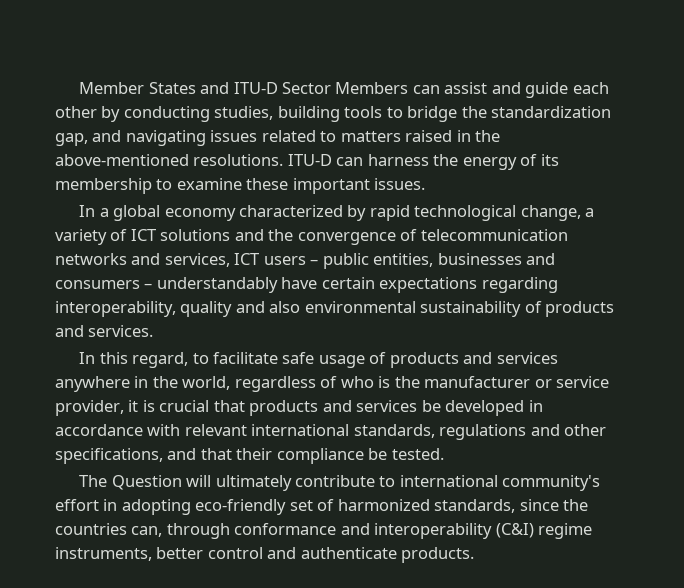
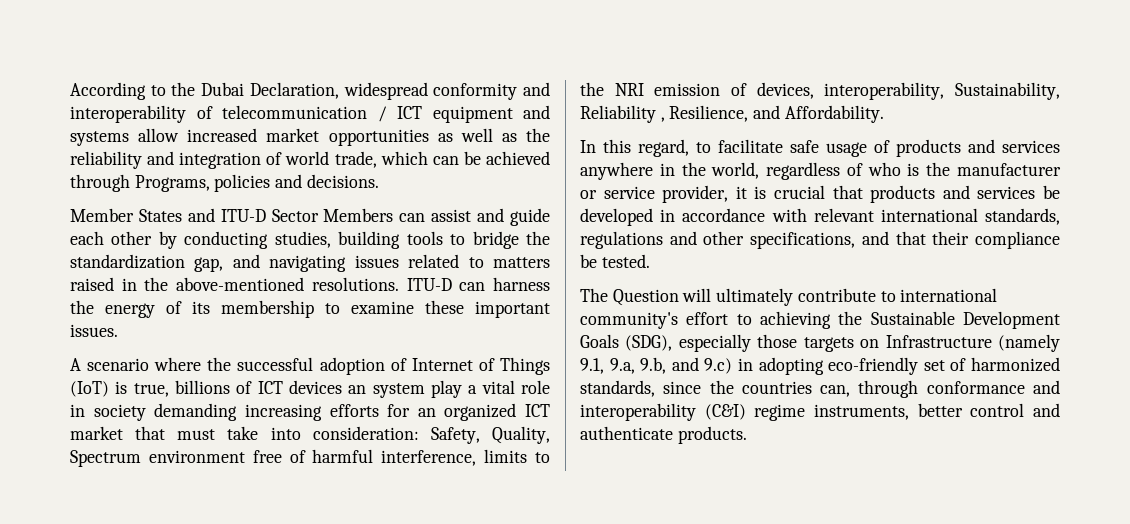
(79, 88) none -> [70,82,550,100] [70,105,550,123] [70,128,550,146] [70,151,550,169] [70,174,379,192] According to the Dubai Declaration, widespread conformity and interoperability of telecommunication / ICT equipment and systems allow increased market opportunities as well as the reliability and integration of world trade, which can be achieved through Programs, policies and decisions. //
[79,205,595,221] [55,229,568,245] [55,253,556,269] [55,277,558,293] [55,301,615,317] [55,325,154,337] In a global economy characterized by rapid technological change, a variety of ICT solutions and the convergence of telecommunication networks and services, ICT users – public entities, businesses and consumers – understandably have certain expectations regarding interoperability, quality and also environmental sustainability of products and services. -> [70,357,550,375] [70,380,550,398] [70,403,550,421] [70,426,550,444] [70,449,550,467] [580,82,1060,100] [580,105,884,123] A scenario where the successful adoption of Internet of Things (IoT) is true, billions of ICT devices an system play a vital role in society demanding increasing efforts for an organized ICT market that must take into consideration: Safety, Quality, Spectrum environment free of harmful interference, limits to the NRI emission of devices, interoperability, Sustainability, Reliability , Resilience, and Affordability.
(99, 505) none -> [736,311,1060,329] [580,334,1060,352] [580,357,733,374] to achieving the Sustainable Development Goals (SDG), especially those targets on Infrastructure (namely 9.1, 9.a, 9.b, and 9.c)

